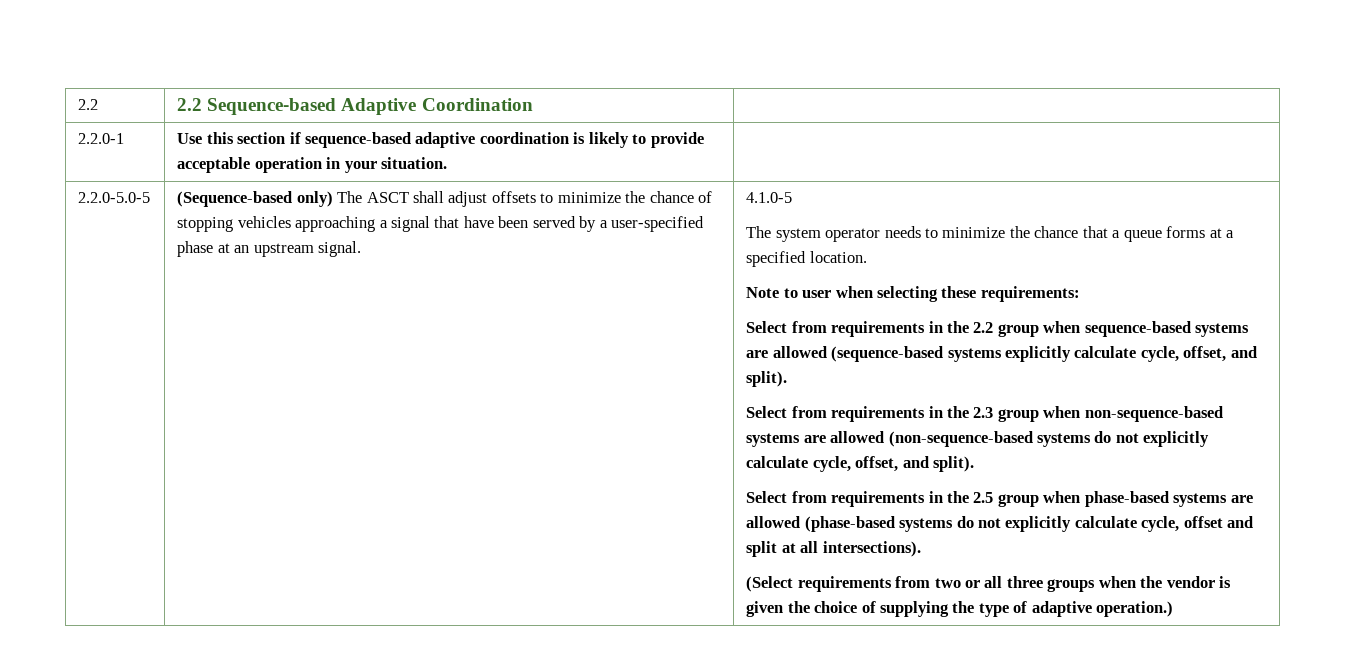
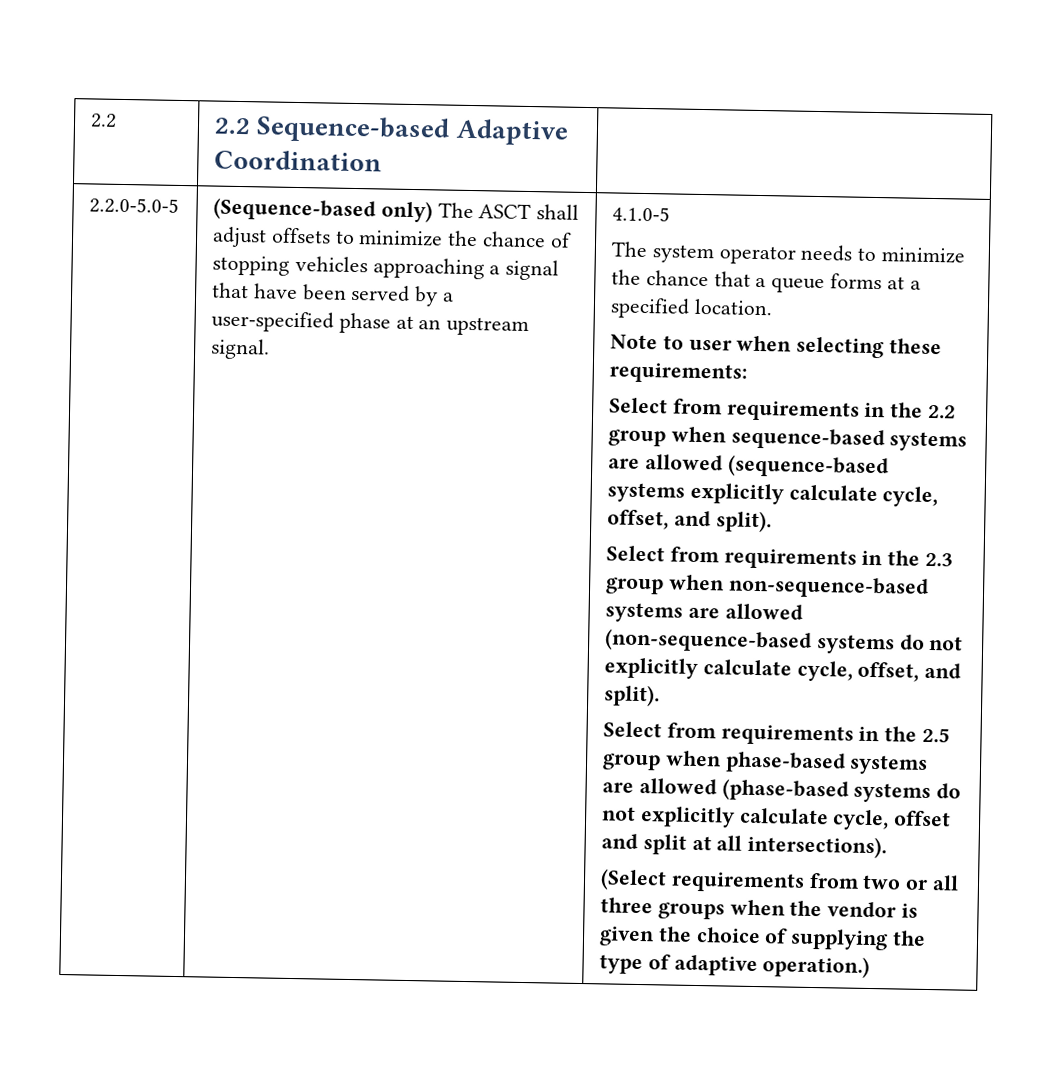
[78,133,125,144] [177,132,704,148] [177,157,448,173] // 2.2.0-1 | Use this section if sequence-based adaptive coordination is likely to provide acceptable operation in your situation. | -> (383, 160) none

